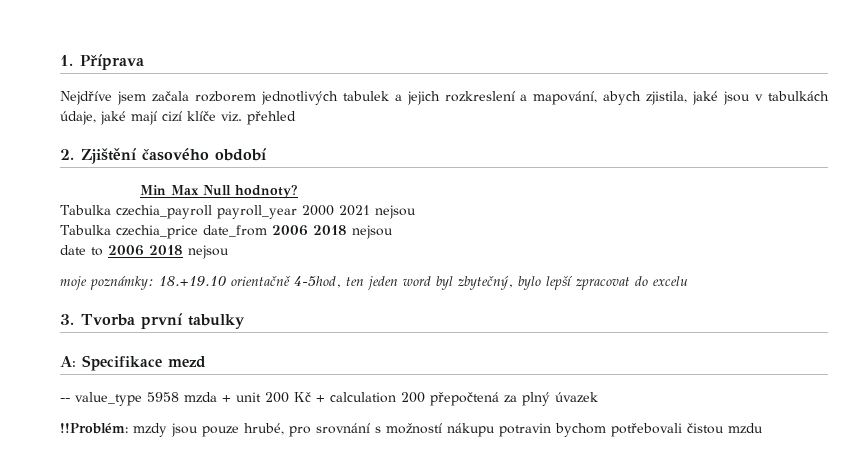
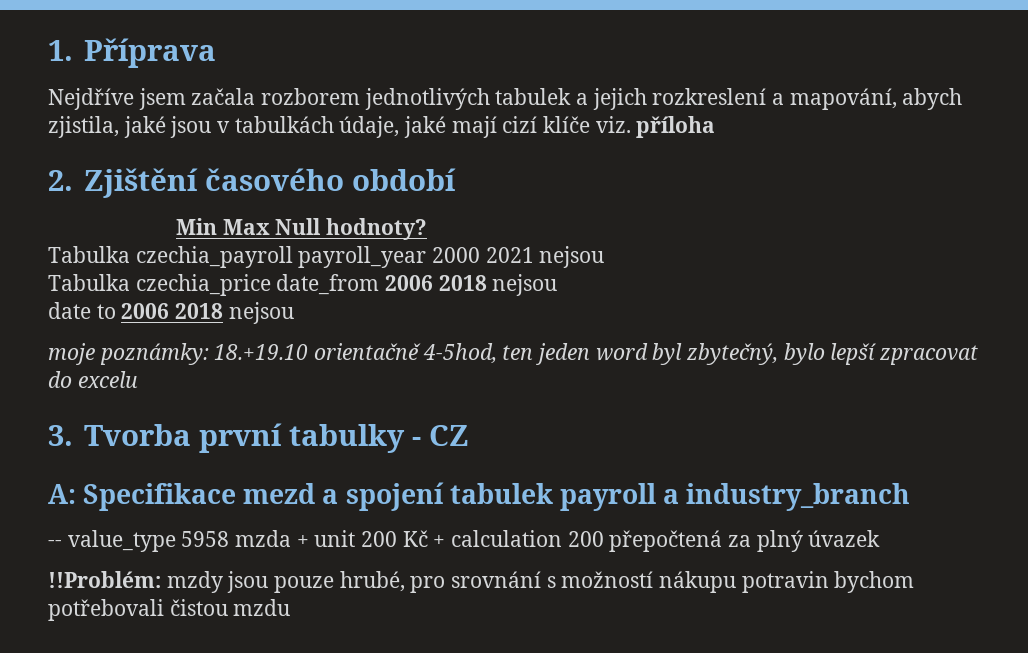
[247,111,296,125] přehled -> [636,116,716,138] příloha
(245, 321) none -> [411,425,469,446] - CZ
(206, 362) none -> [322,482,911,511] a spojení tabulek payroll a industry_branch

